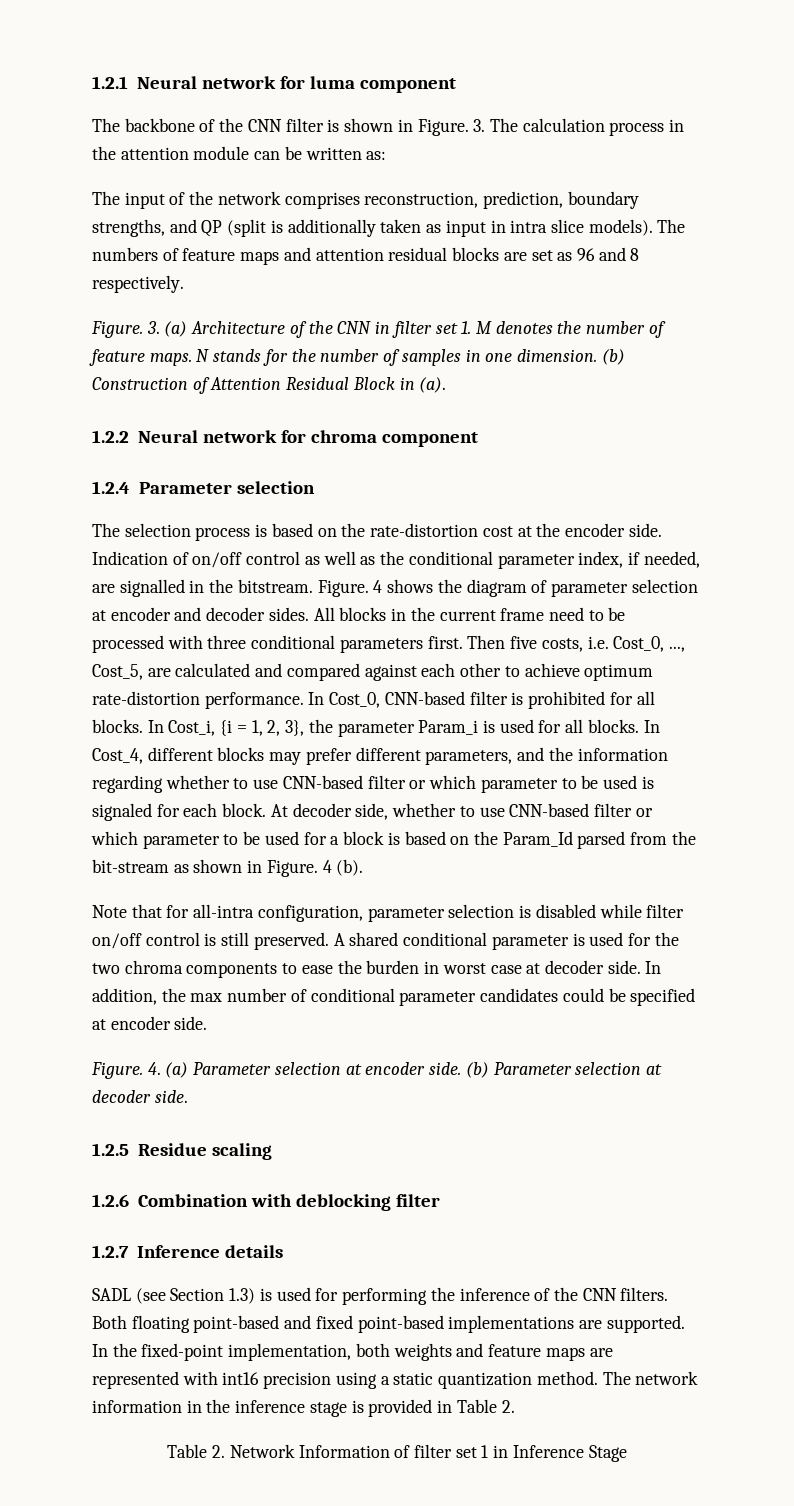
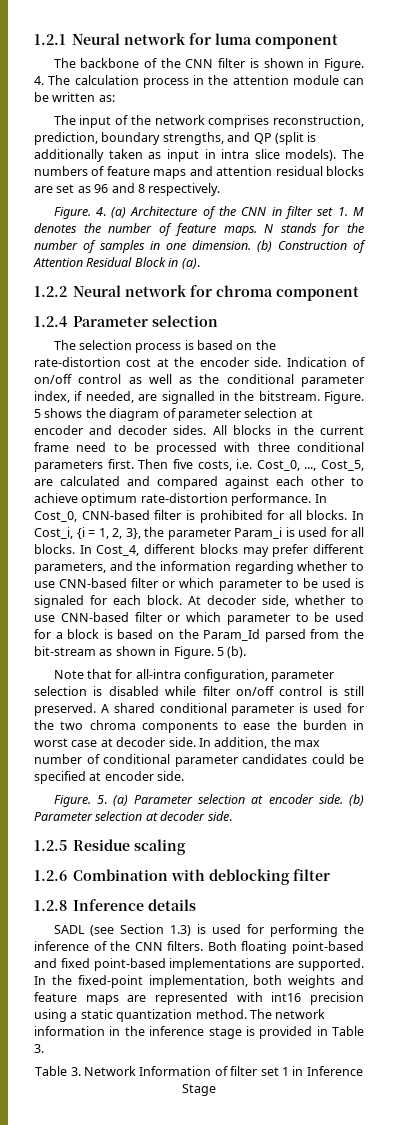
[473,119,486,132] 3. -> [34,76,44,85] 4.
[146,321,160,334] 3. -> [95,207,106,216] 4.
[373,580,383,593] 4 -> [34,409,41,418] 5
[322,860,332,873] 4 -> [216,647,224,656] 5
[147,1062,161,1075] 4. -> [96,795,107,804] 5.
[92,1245,129,1258] 1.2.7 -> [34,900,67,911] 1.2.8
[501,1400,515,1413] [167,1444,226,1458] 2. // Table 2. -> [34,1044,44,1053] [35,1066,81,1076] 3. // Table 3.

